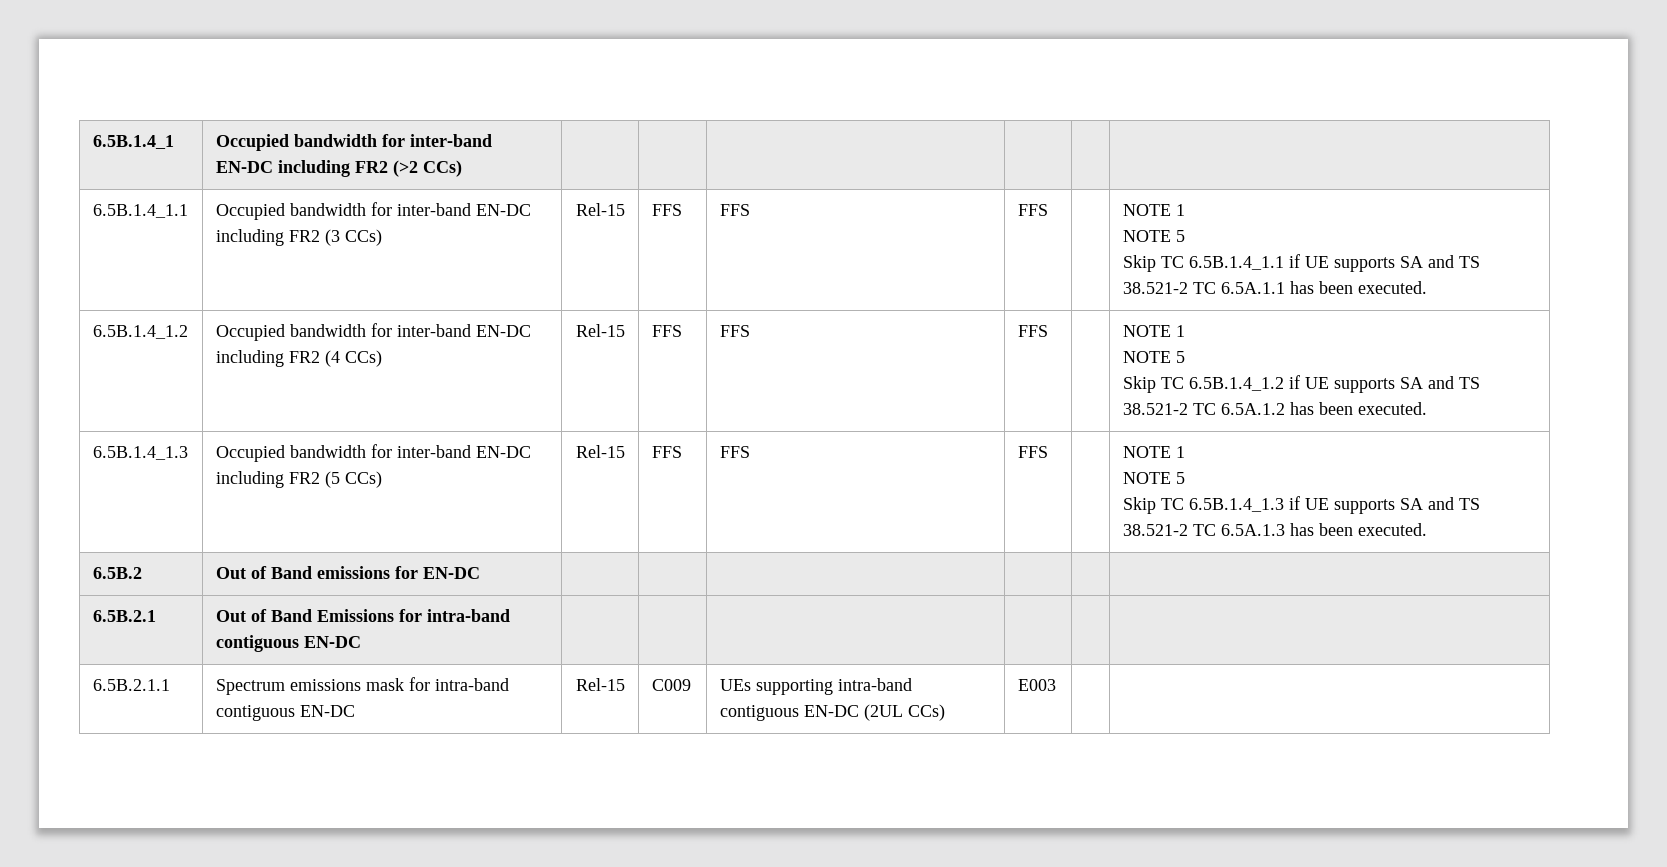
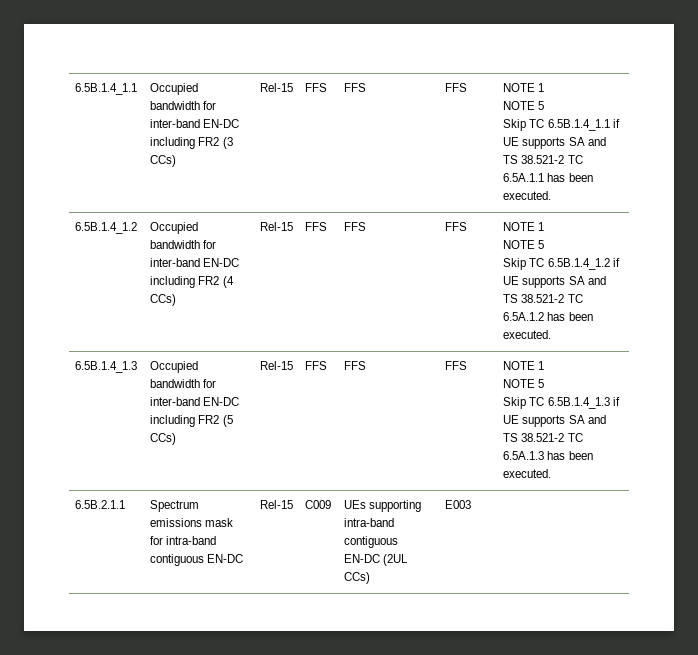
[92,135,174,149] [215,134,492,151] [215,160,462,177] 6.5B.1.4_1 | Occupied bandwidth for inter-band EN-DC including FR2 (>2 CCs) | | | | | | // -> (75, 89) none
[92,567,142,579] [215,566,480,579] [92,610,156,622] [215,609,510,622] [215,635,361,652] // 6.5B.2 | Out of Band emissions for EN-DC | | | | | | // 6.5B.2.1 | Out of Band Emissions for intra-band contiguous EN-DC | | | | | | -> (552, 473) none

